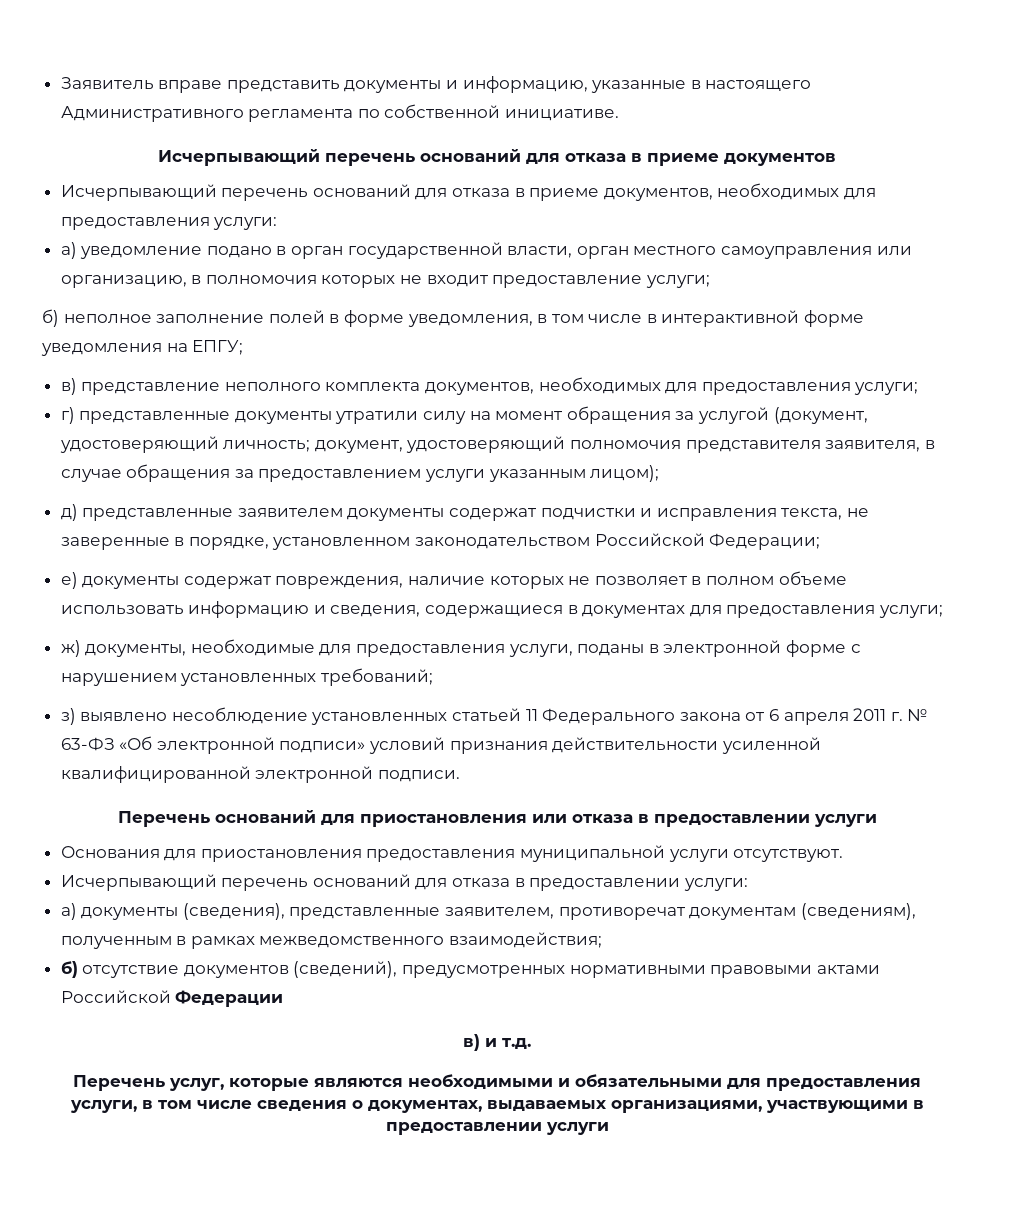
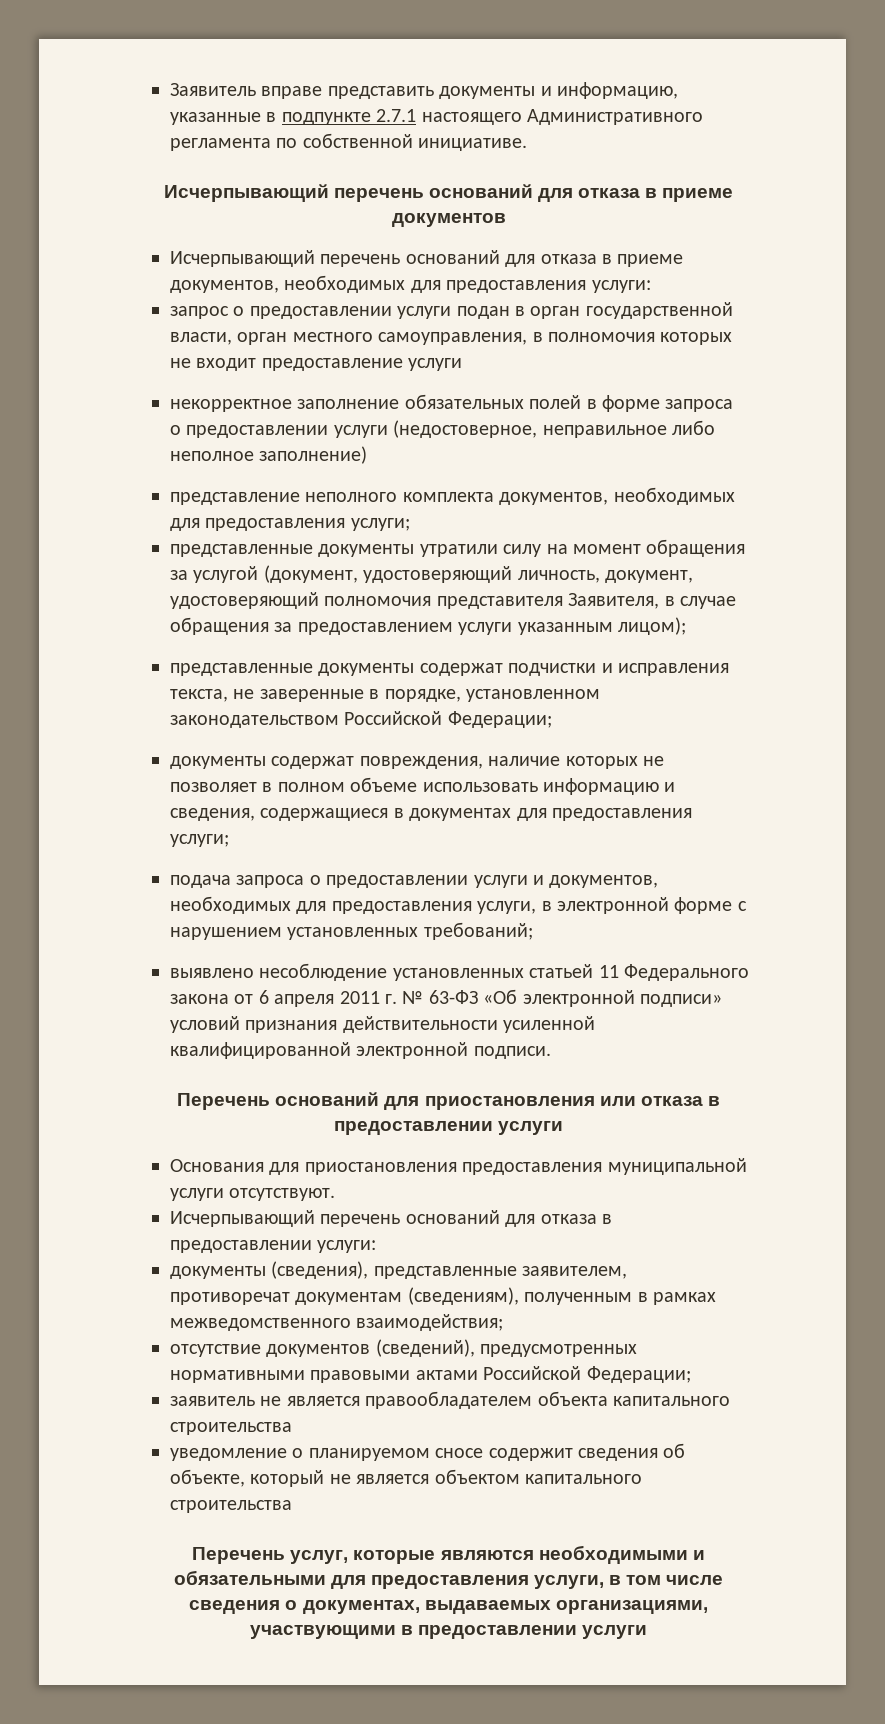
(701, 84) none -> [281,109,417,125] подпункте 2.7.1
[60,242,272,259] а) уведомление подано -> [170,306,510,319] запрос о предоставлении услуги подан
[721,246,912,259] [60,275,187,288] самоуправления или организацию, -> [378,332,528,345] самоуправления,
[645,275,710,288] [42,309,865,327] [41,340,244,356] [60,378,77,395] услуги; // б) неполное заполнение полей в форме уведомления, в том числе в интерактивной форме уведомления на ЕПГУ; // в) -> [408,358,463,371] [170,394,734,412] [170,420,715,438] [170,446,368,464] услуги // некорректное заполнение обязательных полей в форме запроса о предоставлении услуги (недостоверное, неправильное либо неполное заполнение) //
[60,407,75,424] г) -> (410, 524) none
[223,440,311,452] личность; -> [517,570,600,583] личность,
[825,440,921,452] заявителя, -> [568,593,660,609] Заявителя,
[60,504,343,521] д) представленные заявителем -> [170,663,313,676] представленные
[60,572,78,589] е) -> (552, 719) none
[60,639,645,657] ж) документы, необходимые для предоставления услуги, поданы -> [170,875,659,888] [170,896,537,914] подача запроса о предоставлении услуги и документов, необходимых для предоставления услуги,
[60,708,76,725] з) -> (533, 931) none
[60,903,77,920] а) -> (377, 1246) none
[60,961,78,978] б) -> (504, 1322) none
[175,990,284,1007] [463,1034,531,1051] Федерации // в) и т.д. -> [586,1366,691,1383] [170,1391,730,1409] [170,1422,292,1435] [170,1443,686,1461] [170,1469,642,1487] [170,1500,292,1513] Федерации; // заявитель не является правообладателем объекта капитального строительства // уведомление о планируемом сносе содержит сведения об объекте, который не является объектом капитального строительства

